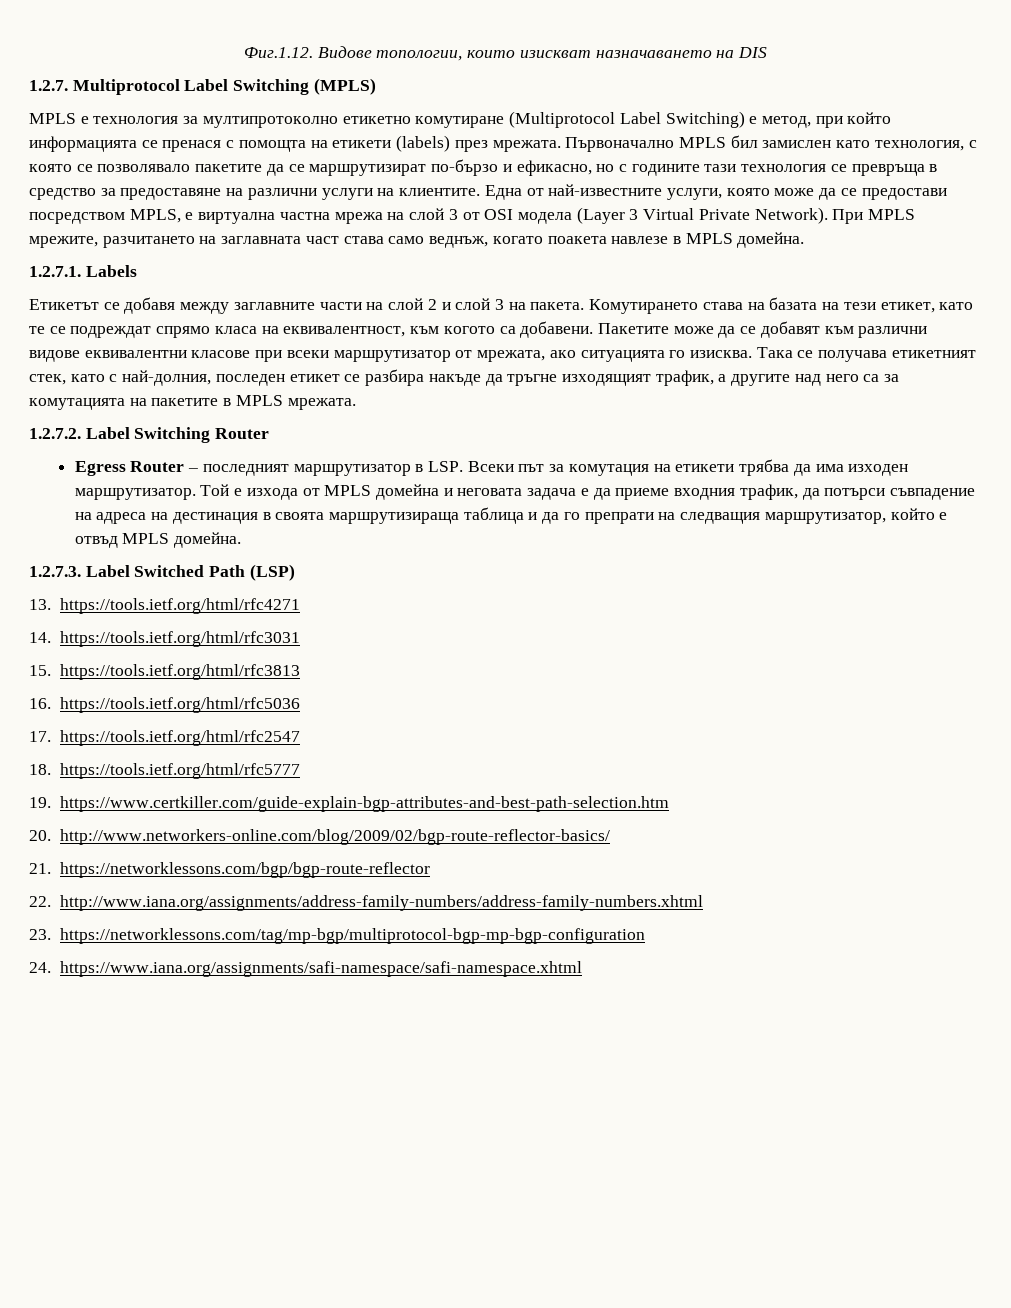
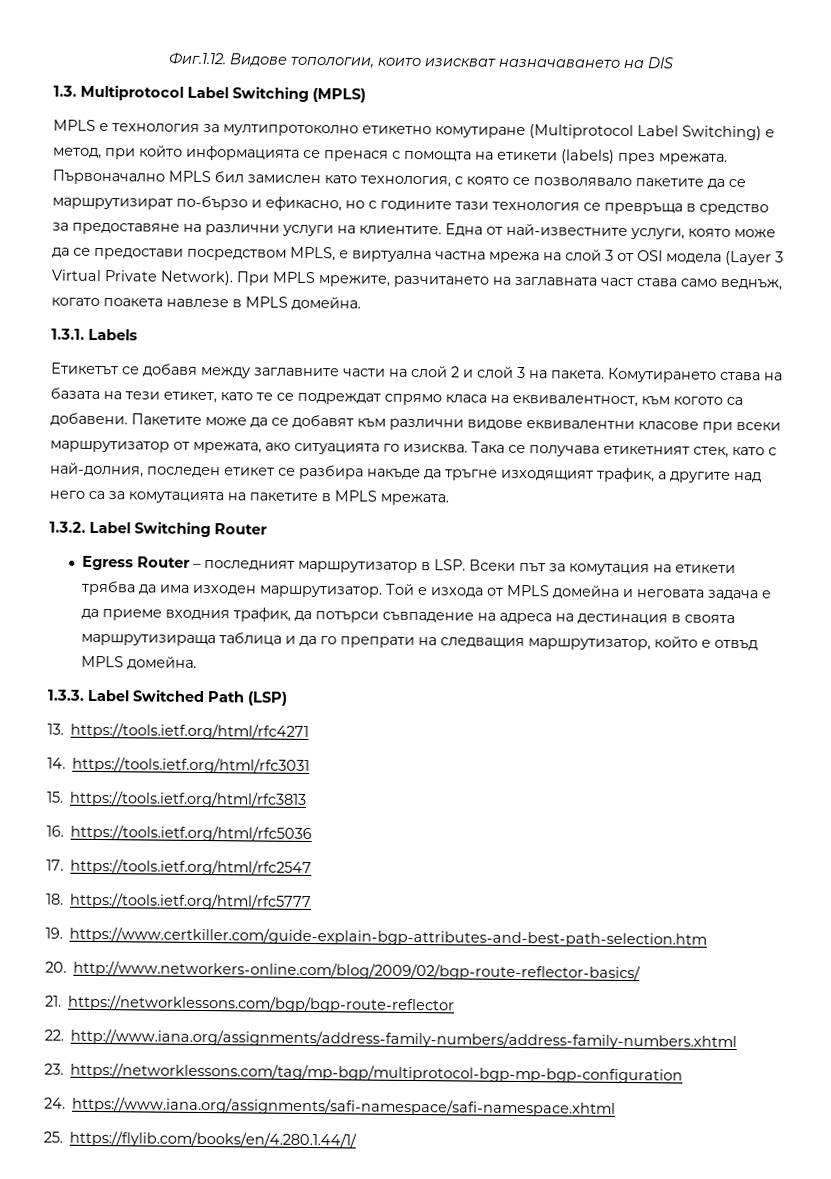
[29,80,68,91] 1.2.7. -> [53,85,77,97] 1.3.
[29,266,81,277] 1.2.7.1. -> [51,328,85,340] 1.3.1.
[29,428,81,439] 1.2.7.2. -> [49,521,86,533] 1.3.2.
[29,566,81,577] 1.2.7.3. -> [47,689,85,701] 1.3.3.
(582, 969) none -> [43,1130,358,1149] // 25. https://flylib.com/books/en/4.280.1.44/1/

